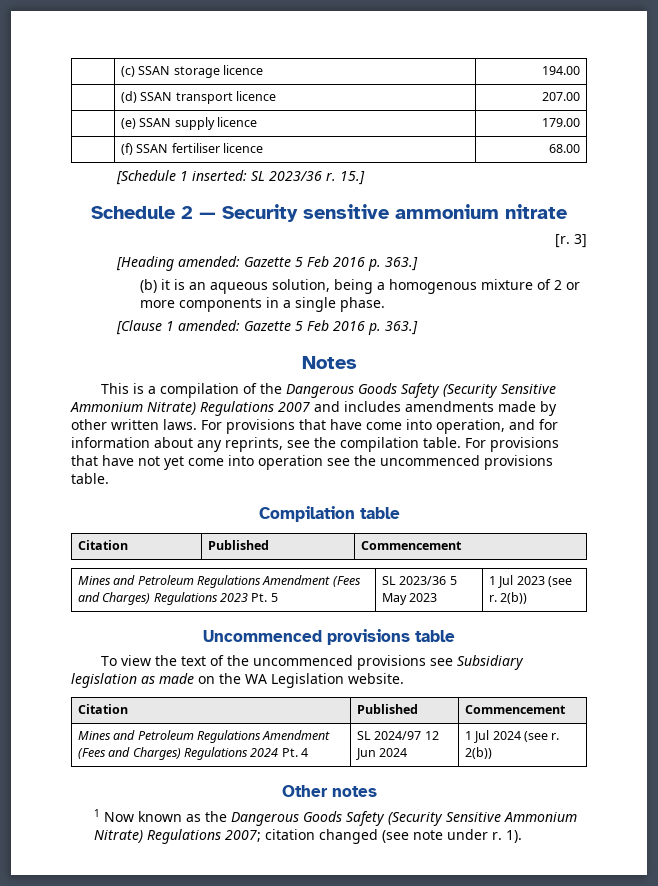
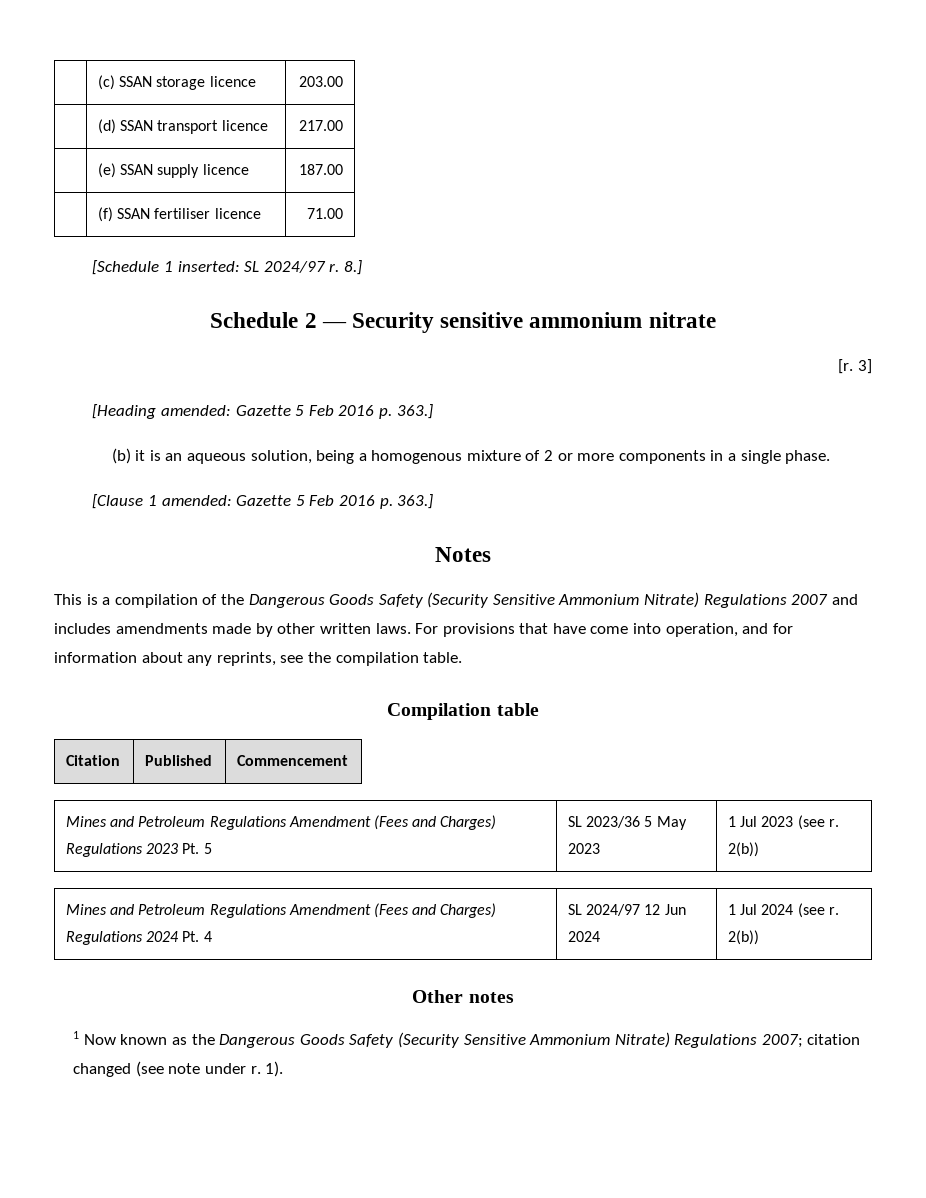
[542,66,581,75] 194.00 -> [298,76,343,87] 203.00
[542,92,581,101] 207.00 -> [298,120,343,131] 217.00
[542,118,581,127] 179.00 -> [298,164,343,175] 187.00
[549,144,581,153] 68.00 -> [306,208,343,219] 71.00
[269,171,366,185] 2023/36 r. 15.] -> [263,260,362,275] 2024/97 r. 8.]
[465,437,559,452] [71,455,553,470] [71,473,109,484] For provisions that have not yet come into operation see the uncommenced provisions table. -> (463, 657) none
[203,629,455,645] [100,655,524,670] [71,673,404,688] [77,704,128,714] [356,704,418,714] [464,705,566,714] // Uncommenced provisions table // To view the text of the uncommenced provisions see Subsidiary legislation as made on the WA Legislation website. // Citation | Published | Commencement -> (760, 849) none

